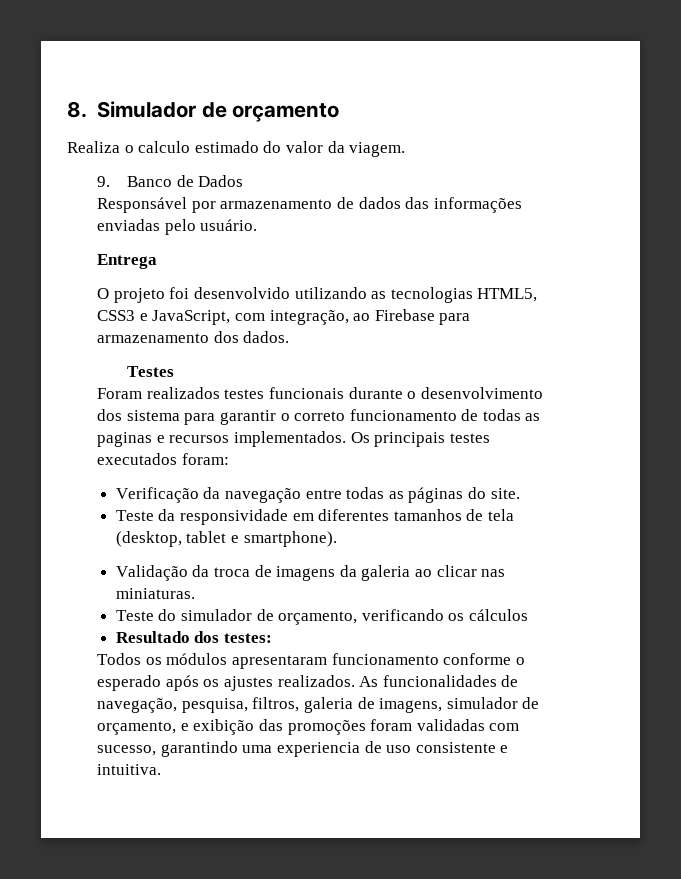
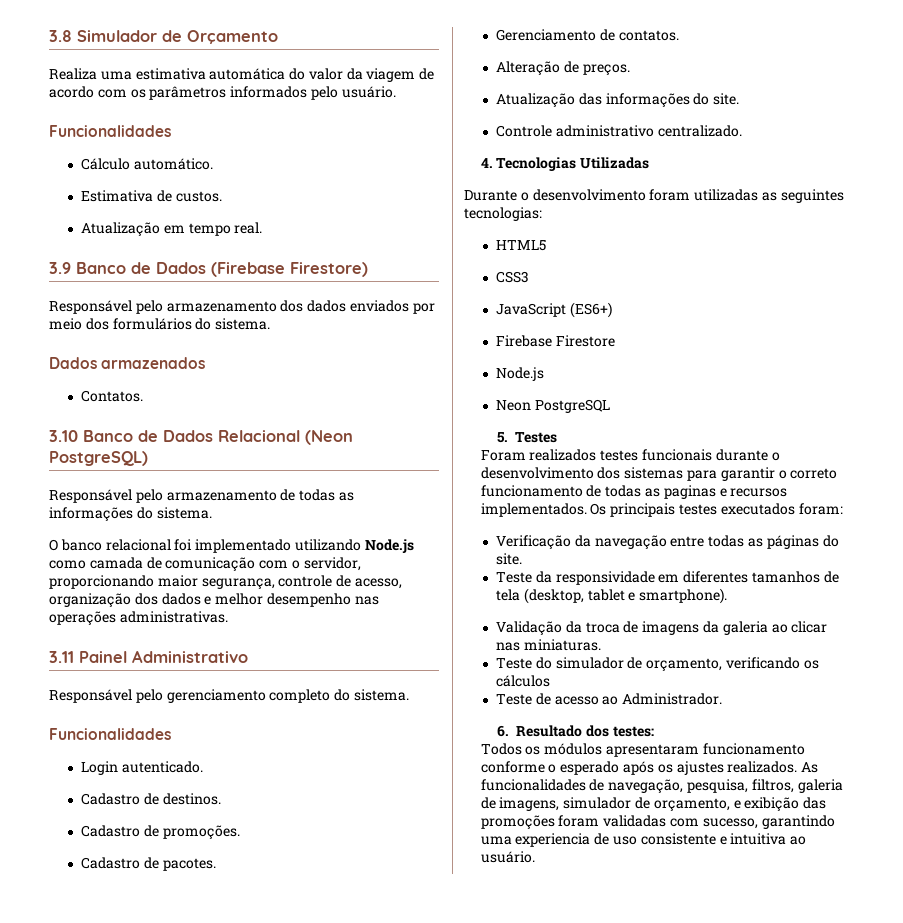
[67,101,87,118] 8. -> [49,30,72,42] 3.8
[232,103,340,122] orçamento -> [187,30,278,44] Orçamento
[124,141,406,157] [97,175,244,187] [97,197,522,213] [97,219,258,235] [97,254,158,269] [97,287,538,303] [97,309,471,325] [97,331,290,343] o calculo estimado do valor da viagem. // 9. Banco de Dados // Responsável por armazenamento de dados das informações enviadas pelo usuário. // Entrega // O projeto foi desenvolvido utilizando as tecnologias HTML5, CSS3 e JavaScript, com integração, ao Firebase para armazenamento dos dados. // -> [100,68,435,82] [49,86,396,100] [49,125,171,137] [81,158,213,170] [81,190,222,202] [81,222,263,237] [49,262,368,277] [49,300,435,314] [49,318,271,330] [49,357,206,369] [81,390,144,402] [49,430,353,445] [49,451,148,466] [49,489,354,503] [49,507,212,522] [49,539,414,553] [49,557,361,572] [49,575,402,590] [49,593,379,608] [49,611,228,626] [49,650,248,663] [49,689,409,703] [49,728,171,740] [81,761,203,775] [81,793,221,805] [81,825,240,840] [81,857,216,871] [496,29,679,41] [496,61,630,76] [496,93,740,108] [496,125,742,137] [480,157,650,171] [464,189,844,203] [464,207,542,221] [496,240,547,251] [496,271,530,283] [496,302,612,318] [496,335,615,347] [496,367,545,381] [496,399,610,413] [497,432,509,443] uma estimativa automática do valor da viagem de acordo com os parâmetros informados pelo usuário. // Funcionalidades // Cálculo automático. // Estimativa de custos. // Atualização em tempo real. // 3.9 Banco de Dados (Firebase Firestore) // Responsável pelo armazenamento dos dados enviados por meio dos formulários do sistema. // Dados armazenados // Contatos. // 3.10 Banco de Dados Relacional (Neon PostgreSQL) // Responsável pelo armazenamento de todas as informações do sistema. // O banco relacional foi implementado utilizando Node.js como camada de comunicação com o servidor, proporcionando maior segurança, controle de acesso, organização dos dados e melhor desempenho nas operações administrativas. // 3.11 Painel Administrativo // Responsável pelo gerenciamento completo do sistema. // Funcionalidades // Login autenticado. // Cadastro de destinos. // Cadastro de promoções. // Cadastro de pacotes. // Gerenciamento de contatos. // Alteração de preços. // Atualização das informações do site. // Controle administrativo centralizado. // 4. Tecnologias Utilizadas // Durante o desenvolvimento foram utilizadas as seguintes tecnologias: // HTML5 // CSS3 // JavaScript (ES6+) // Firebase Firestore // Node.js // Neon PostgreSQL // 5.
[126,410,180,421] sistema -> [624,467,684,479] sistemas
(528, 615) none -> [496,693,723,705] [497,725,510,737] Teste de acesso ao Administrador. // 6.
[97,764,162,775] intuitiva. -> [730,833,807,845] [480,851,535,863] intuitiva ao usuário.

